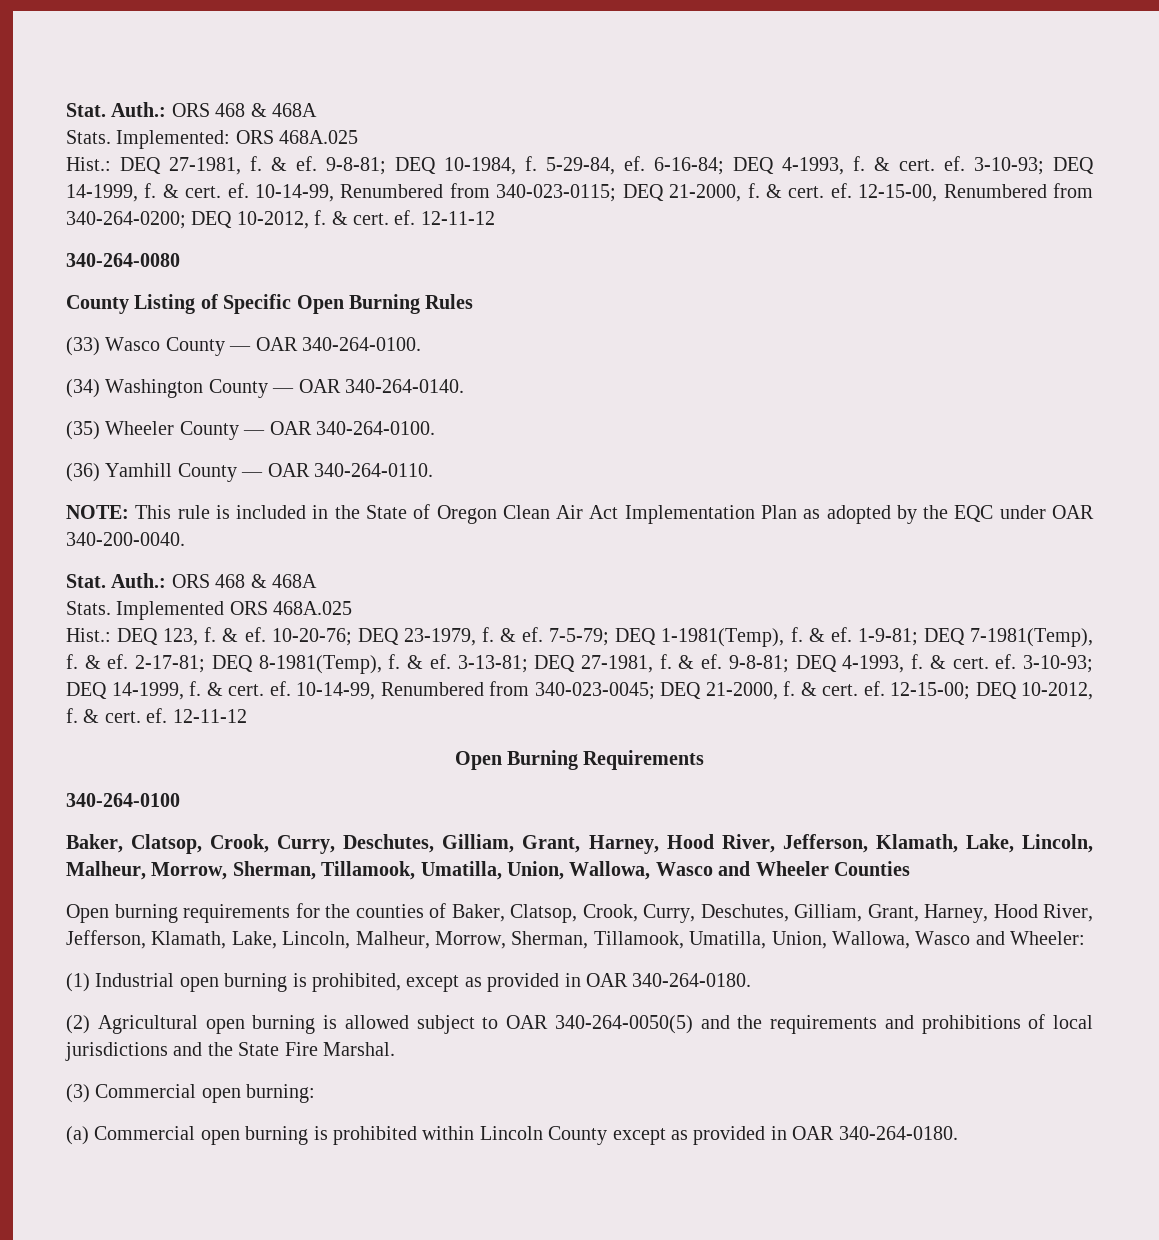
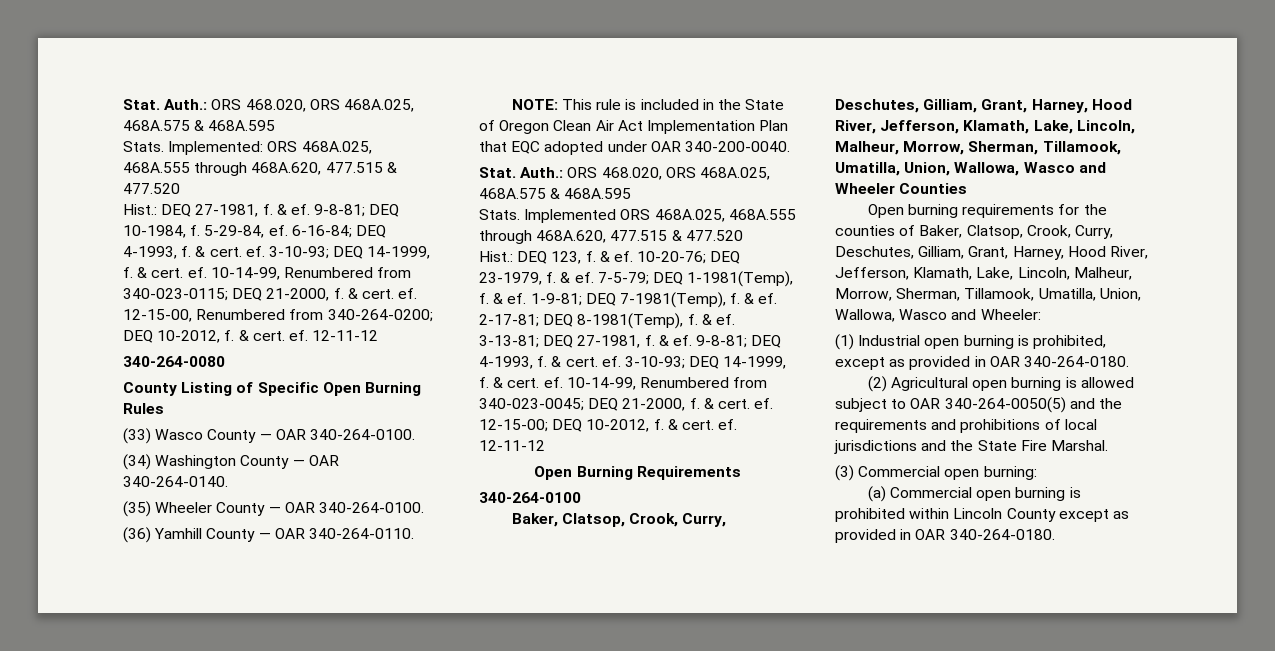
[66,102,317,117] [66,130,359,149] Stat. Auth.: ORS 468 & 468A // Stats. Implemented: ORS 468A.025 -> [123,99,414,112] [123,120,276,131] [123,141,372,155] [123,162,397,176] [123,183,180,194] Stat. Auth.: ORS 468.020, ORS 468A.025, 468A.575 & 468A.595 // Stats. Implemented: ORS 468A.025, 468A.555 through 468A.620, 477.515 & 477.520
[803,505,994,524] as adopted by the EQC -> [479,141,604,155] that EQC adopted
[215,574,317,588] [66,601,353,620] 468 & 468A // Stats. Implemented ORS 468A.025 -> [601,167,770,180] [479,188,632,199] [479,209,796,223] [479,230,743,244] 468.020, ORS 468A.025, 468A.575 & 468A.595 // Stats. Implemented ORS 468A.025, 468A.555 through 468A.620, 477.515 & 477.520

